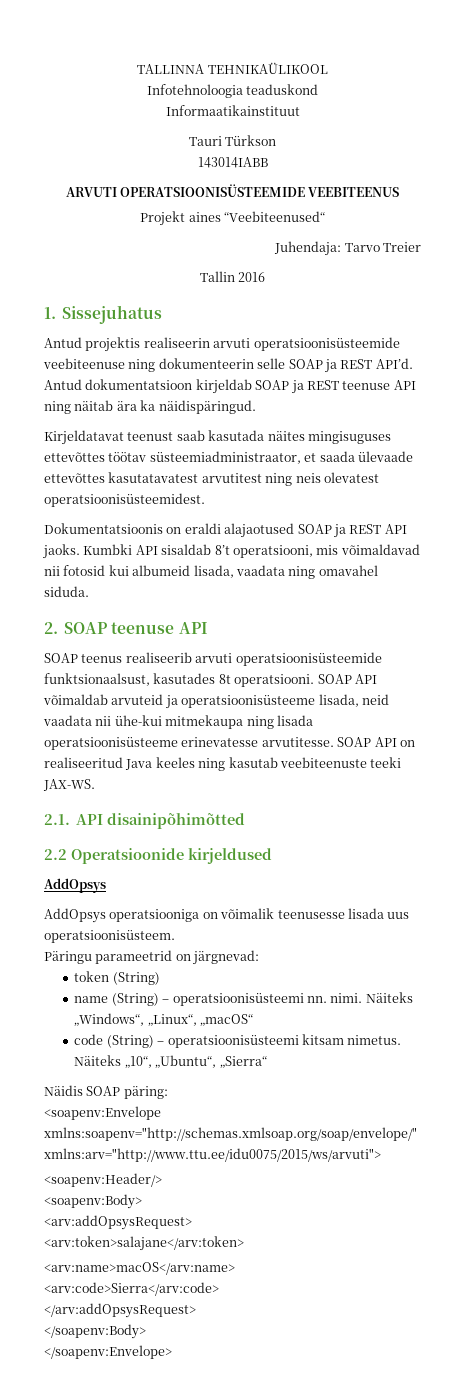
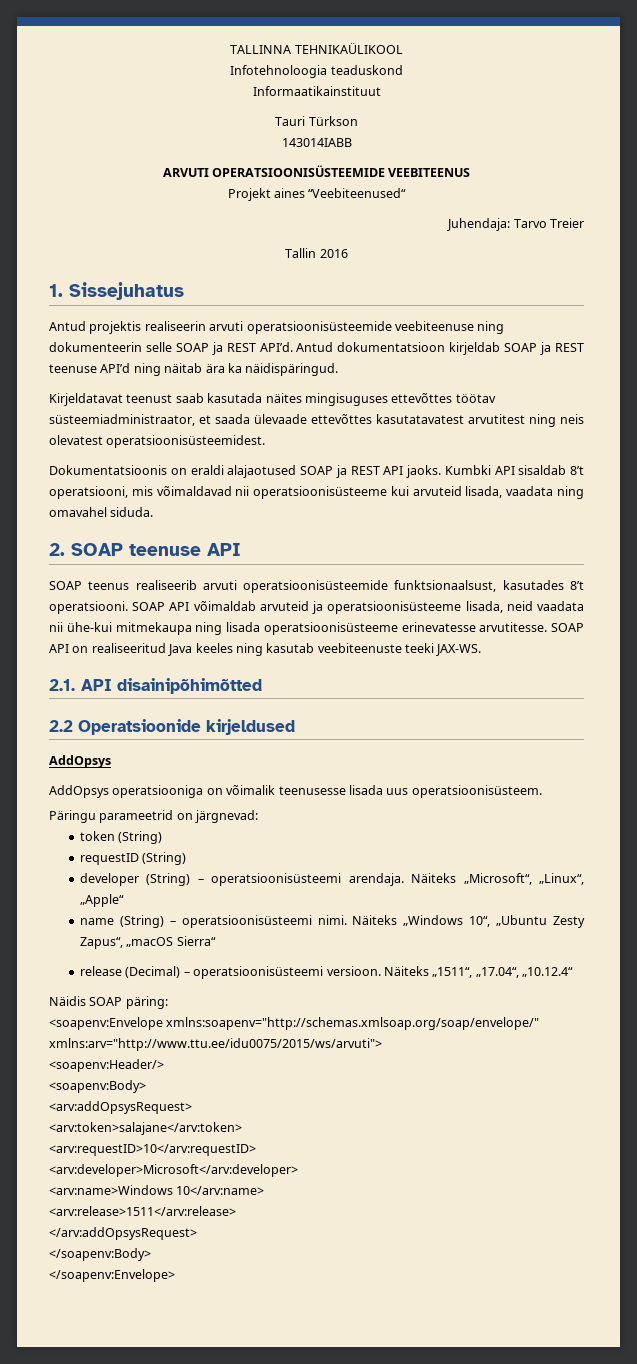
[393,380,416,390] API -> [100,363,131,373] API’d
[63,565,191,576] fotosid kui albumeid -> [253,486,462,499] operatsioonisüsteeme kui arvuteid
[218,674,231,684] 8t -> [570,581,584,590] 8’t
(160, 978) none -> [80,852,187,865] [80,873,584,886] [80,894,125,907] // requestID (String) // developer (String) – operatsioonisüsteemi arendaja. Näiteks „Microsoft“, „Linux“, „Apple“
[306,996,327,1003] nn. -> (312, 921) none
[74,1013,254,1026] [74,1034,402,1048] [74,1055,267,1068] „Windows“, „Linux“, „macOS“ // code (String) – operatsioonisüsteemi kitsam nimetus. Näiteks „10“, „Ubuntu“, „Sierra“ -> [403,915,585,928] [80,936,216,949] [80,966,574,979] „Windows 10“, „Ubuntu Zesty Zapus“, „macOS Sierra“ // release (Decimal) – operatsioonisüsteemi versioon. Näiteks „1511“, „17.04“, „10.12.4“
[44,1262,235,1275] [44,1282,219,1296] <arv:name>macOS</arv:name> // <arv:code>Sierra</arv:code> -> [49,1144,256,1156] [49,1164,298,1177] [49,1185,265,1195] [49,1206,236,1216] <arv:requestID>10</arv:requestID> // <arv:developer>Microsoft</arv:developer> // <arv:name>Windows 10</arv:name> // <arv:release>1511</arv:release>

